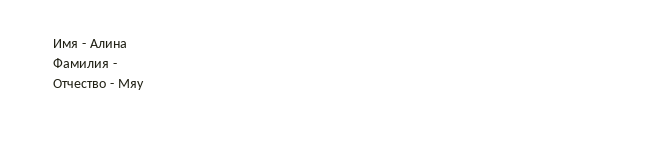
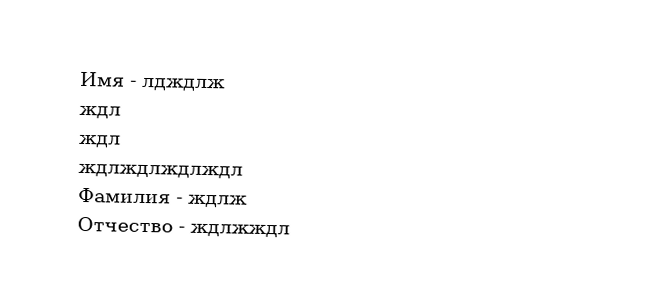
[89,39,127,48] Алина -> [141,77,226,92] [79,105,121,119] [79,134,121,148] [78,163,243,179] лдждлж // ждл // ждл // ждлждлждлждл
(117, 65) none -> [188,194,248,208] ждлж
[117,79,144,90] Мяу -> [190,223,290,238] ждлжждл

